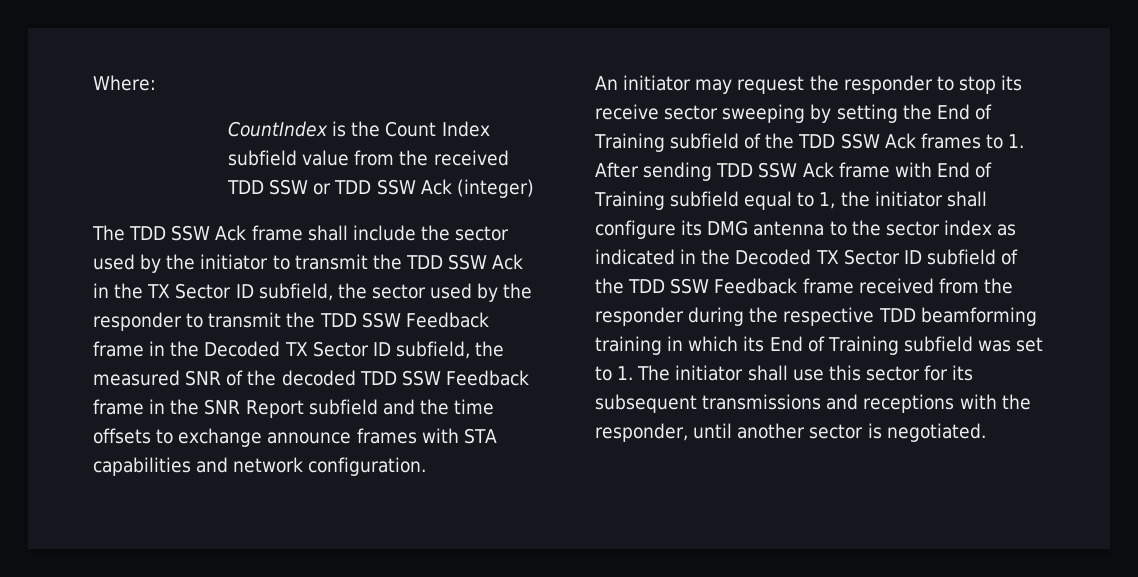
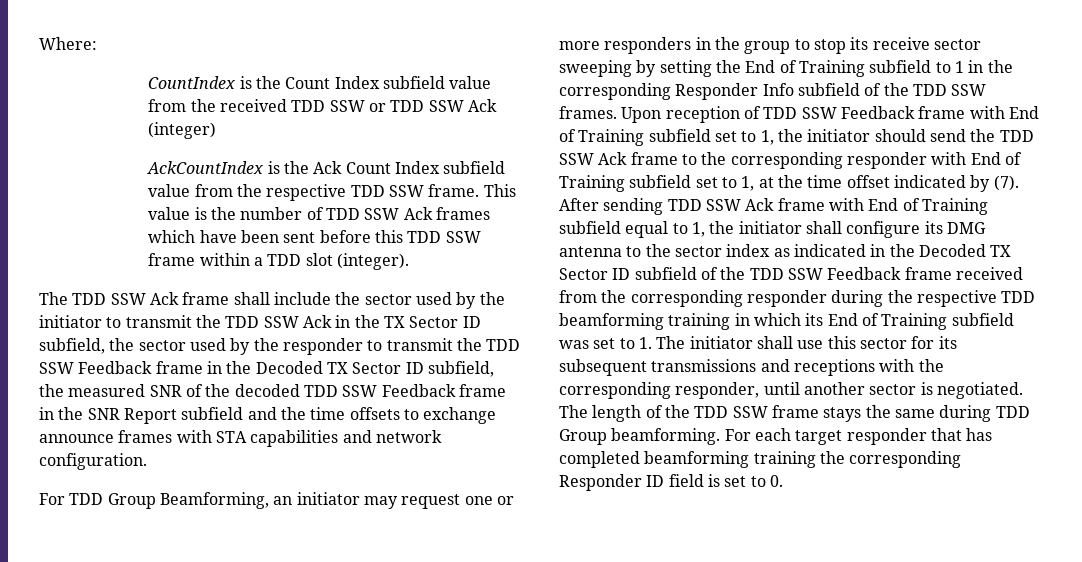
(534, 188) none -> [147,161,506,174] [148,184,516,201] [148,207,491,220] [148,230,481,243] [148,253,410,270] // AckCountIndex is the Ack Count Index subfield value from the respective TDD SSW frame. This value is the number of TDD SSW Ack frames which have been sent before this TDD SSW frame within a TDD slot (integer).
[595,75,933,94] An initiator may request the responder -> [39,492,514,509] [559,37,791,54] For TDD Group Beamforming, an initiator may request one or more responders in the group
[744,133,1025,149] of the TDD SSW Ack frames to 1. -> [935,60,1013,73] [559,83,987,100] [559,106,1039,123] [559,129,1034,146] [559,152,1022,169] [559,175,1019,192] to 1 in the corresponding Responder Info subfield of the TDD SSW frames. Upon reception of TDD SSW Feedback frame with End of Training subfield set to 1, the initiator should send the TDD SSW Ack frame to the corresponding responder with End of Training subfield set to 1, at the time offset indicated by (7).
(1013, 286) none -> [630,290,743,307] corresponding
(1031, 402) none -> [559,382,671,399] corresponding
(986, 432) none -> [559,405,1030,422] [559,428,993,445] [559,451,962,468] [559,474,783,491] The length of the TDD SSW frame stays the same during TDD Group beamforming. For each target responder that has completed beamforming training the corresponding Responder ID field is set to 0.

